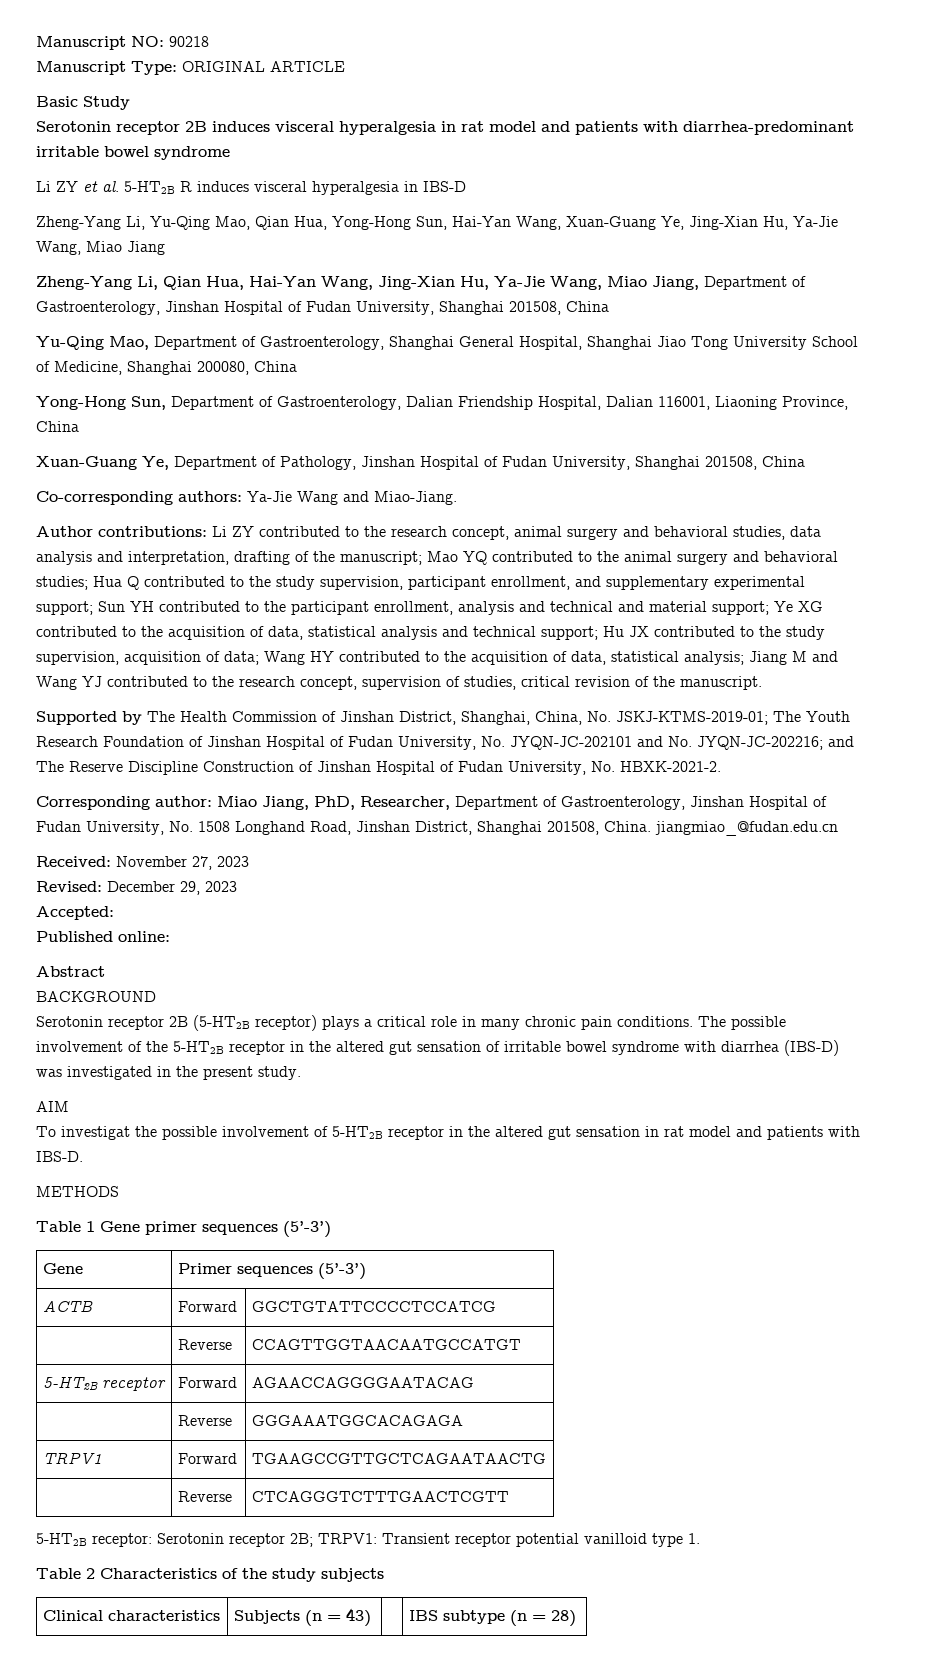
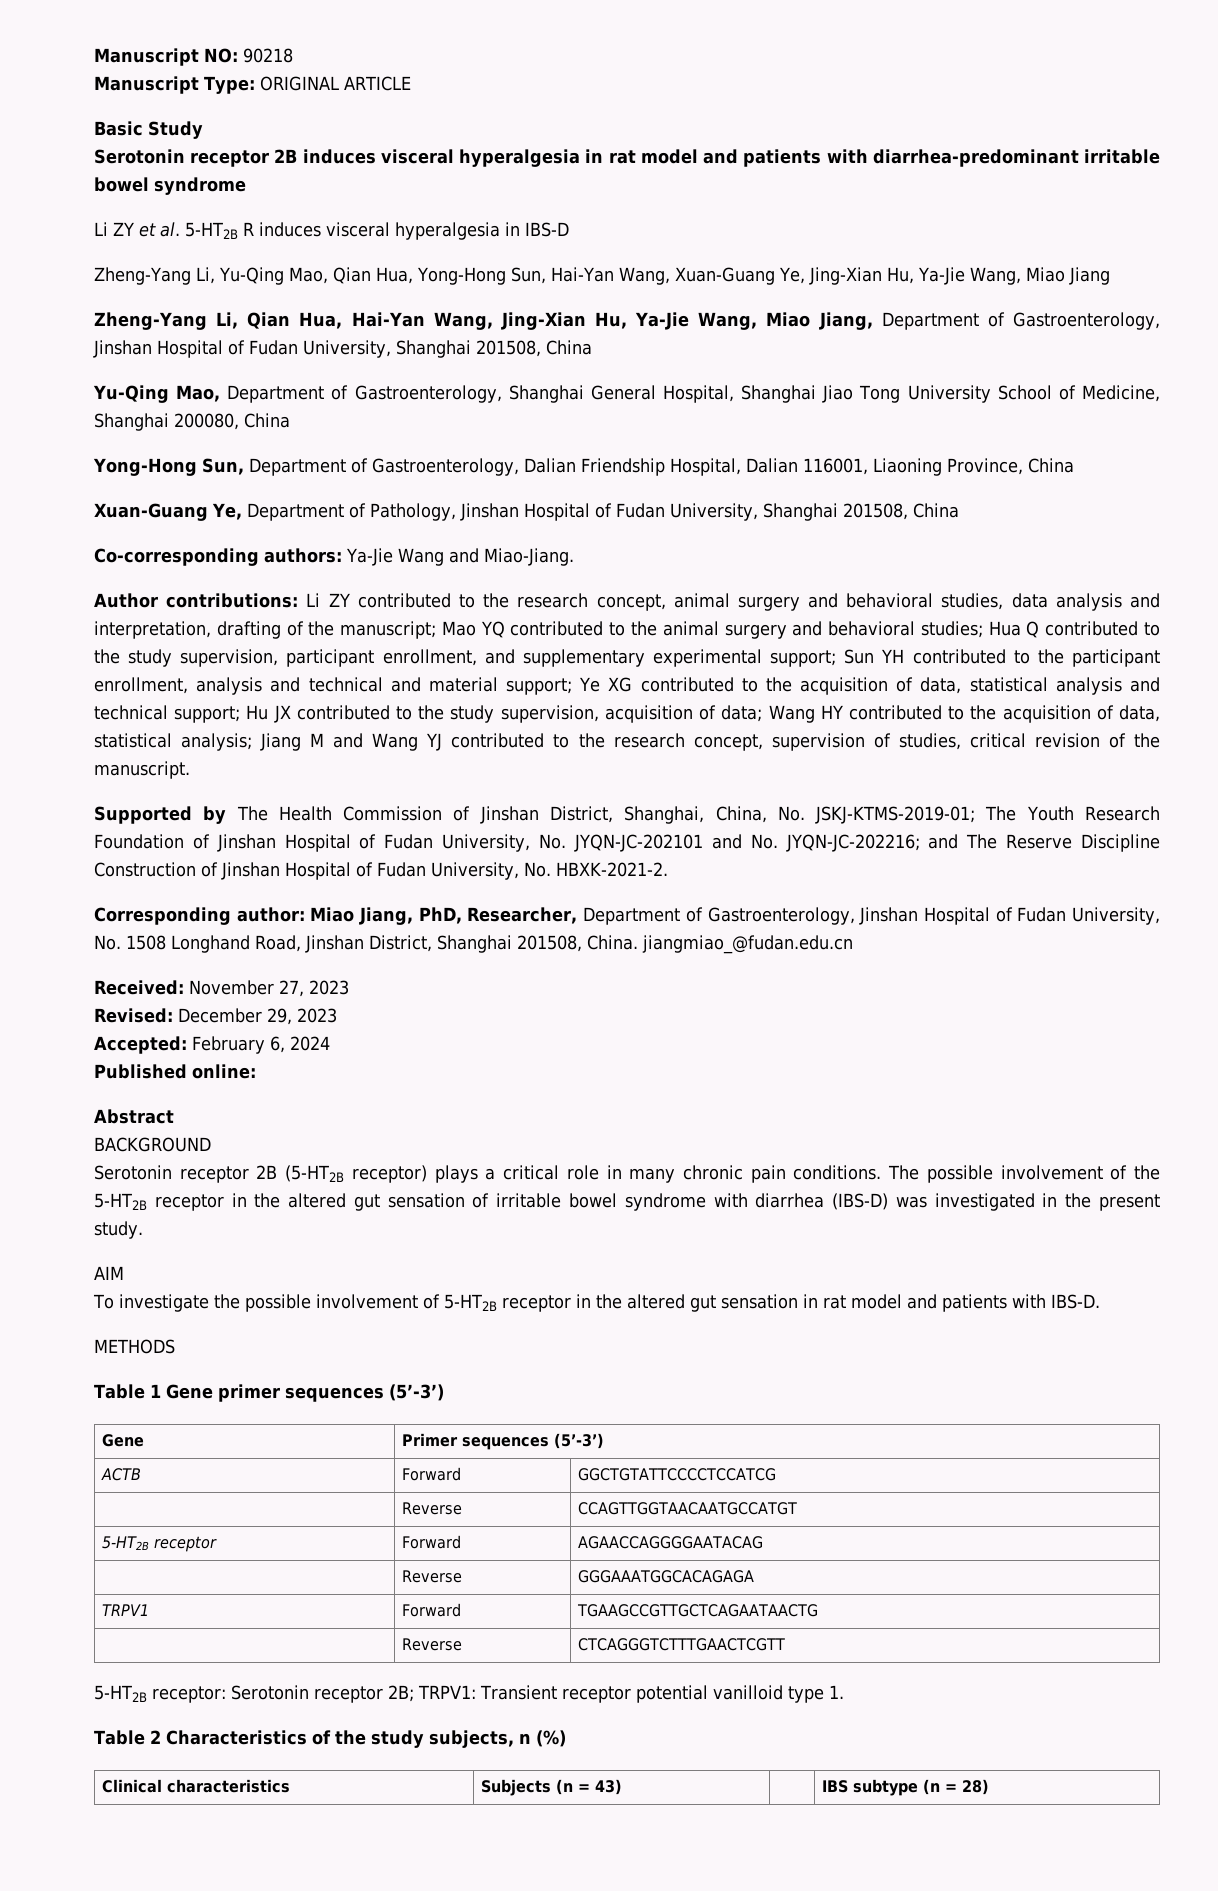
(114, 913) none -> [192,1036,330,1054] February 6, 2024
[61,1126,130,1140] investigat -> [118,1294,209,1312] investigate
[321,1568,384,1582] subjects -> [428,1730,566,1748] subjects, n (%)

